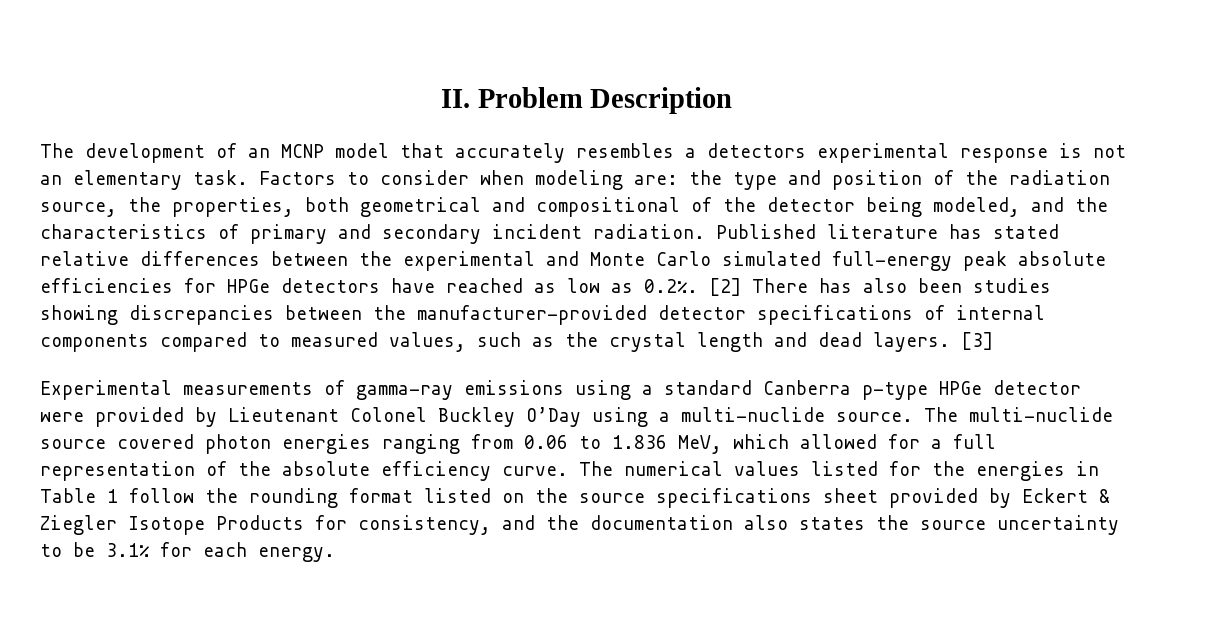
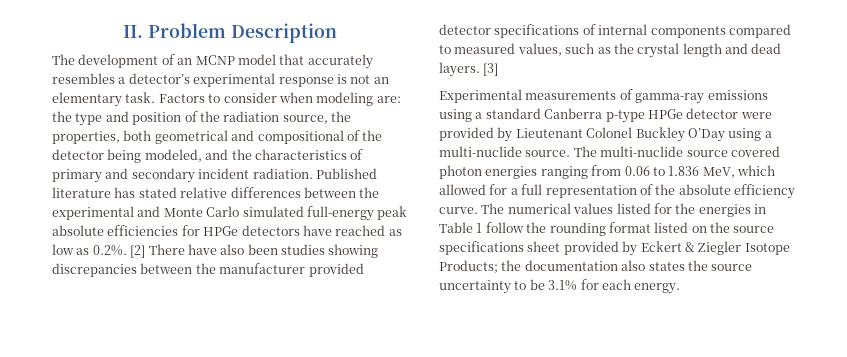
[707,143,806,158] detectors -> [128,73,190,84] detector’s
[819,278,852,293] has -> [187,244,217,255] have
[417,305,647,325] manufacturer-provided -> [219,263,364,277] manufacturer provided
[216,515,535,535] Products for consistency, and -> [439,260,498,273] Products;

